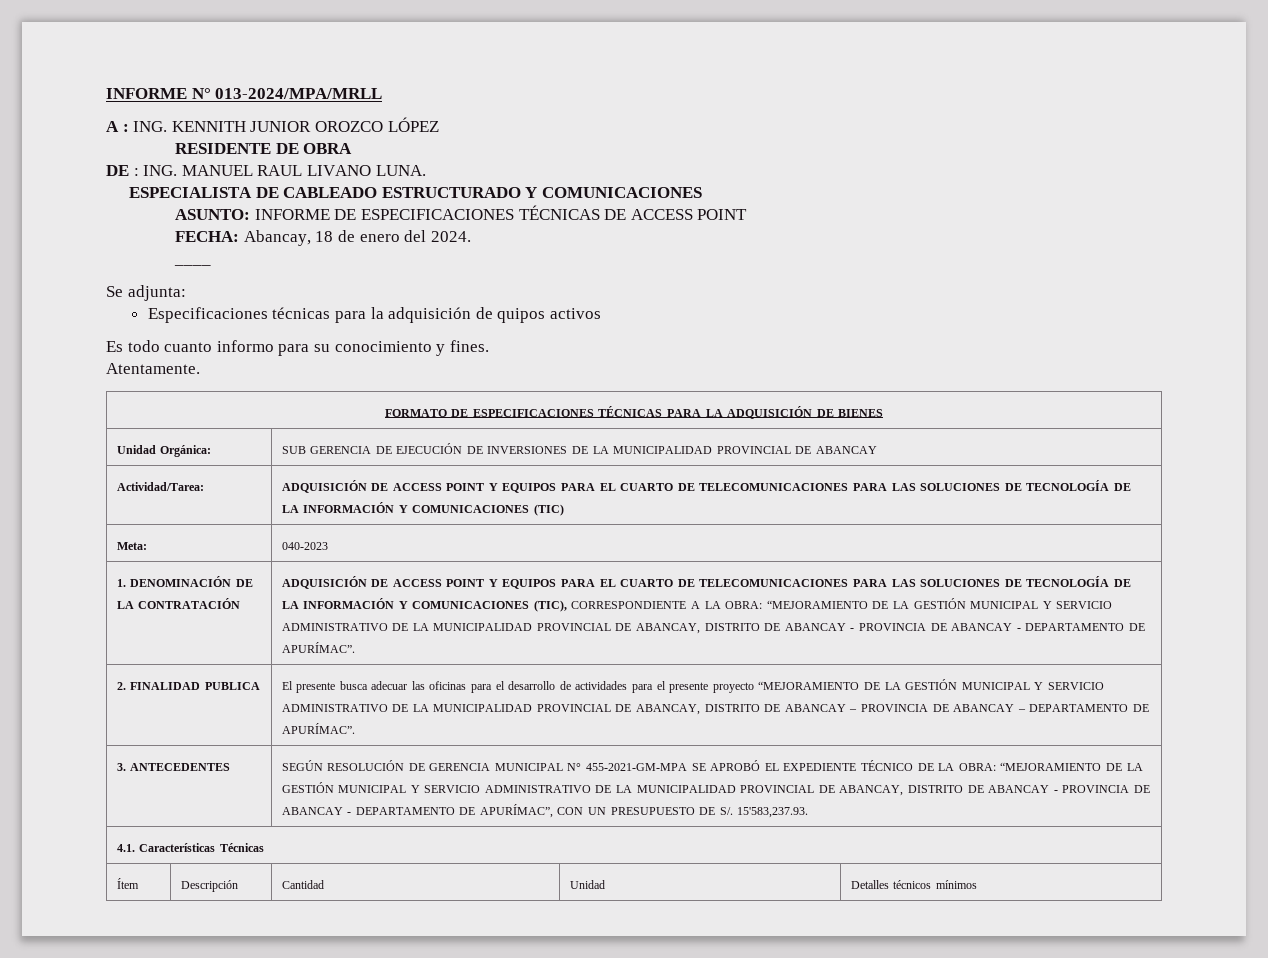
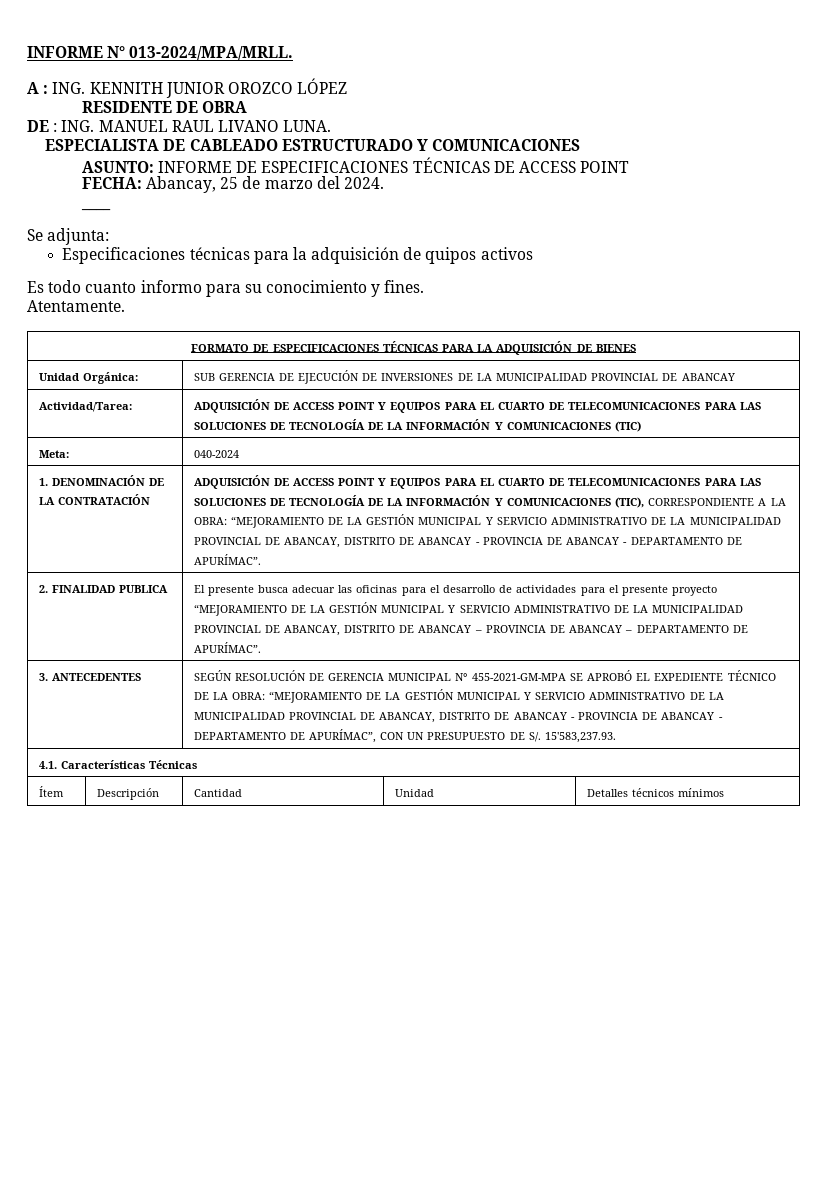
[215,88,383,99] 013-2024/MPA/MRLL -> [129,46,294,61] 013-2024/MPA/MRLL.
[315,230,400,242] 18 de enero -> [220,176,313,189] 25 de marzo
[281,542,328,550] 040-2023 -> [193,450,239,458] 040-2024

